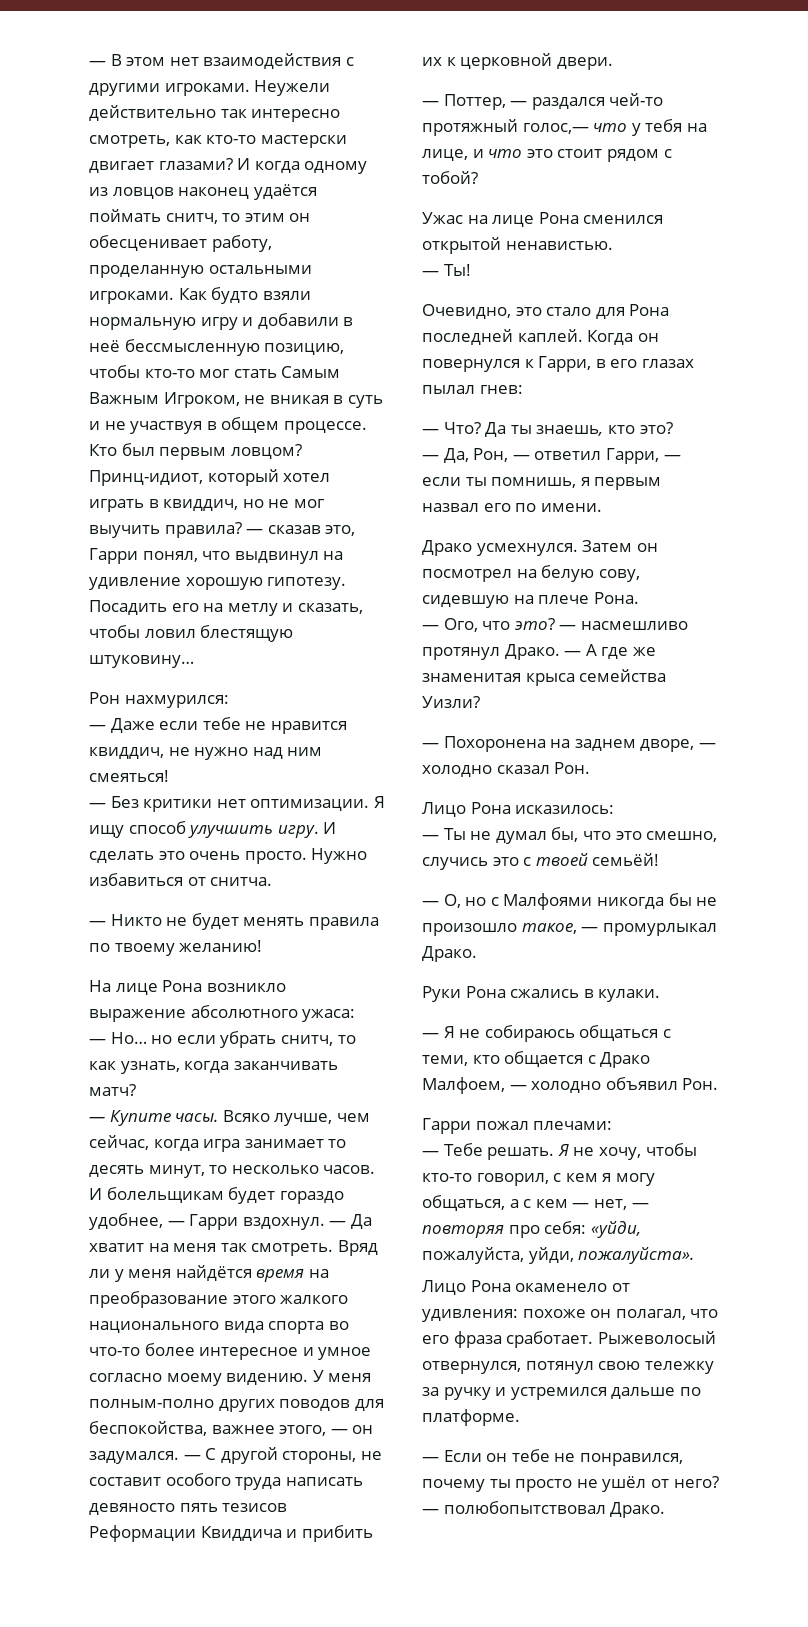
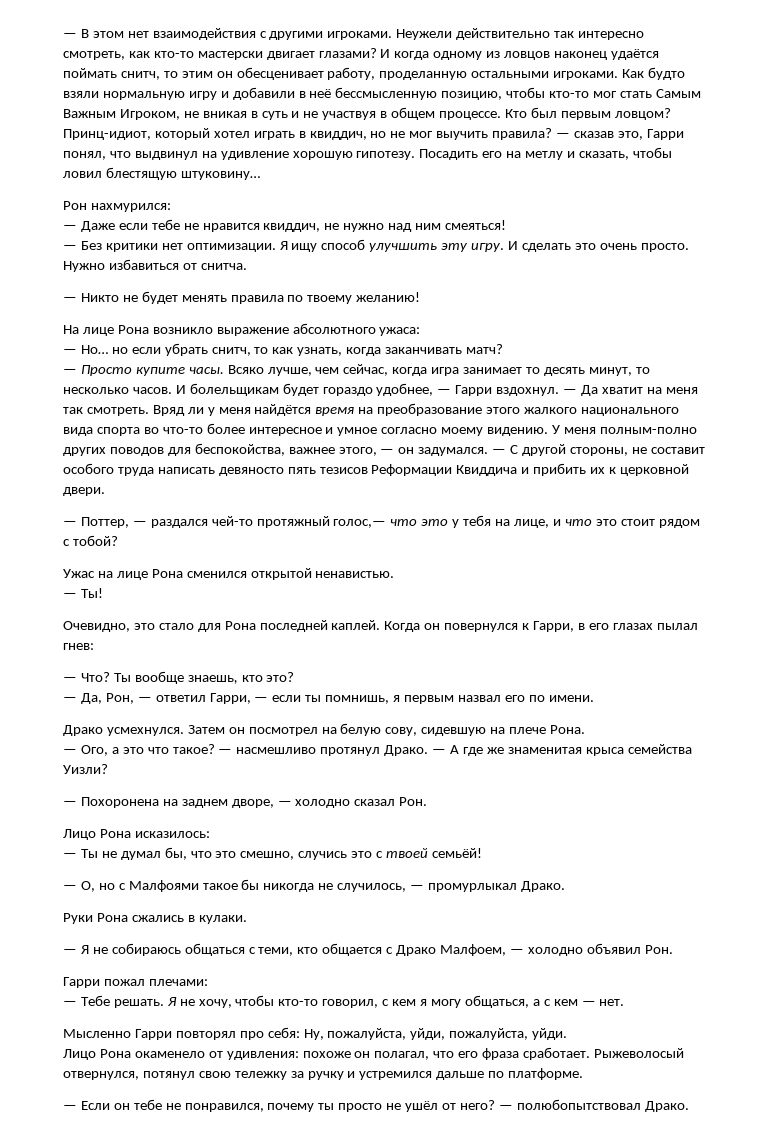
(274, 831) none -> [441,243,469,252] эту
[109,1110,171,1126] Купите -> [80,365,185,376] Просто купите
(628, 127) none -> [421,519,449,526] это
[485,422,532,437] Да ты -> [113,671,184,684] Ты вообще
[482,618,555,630] что это? -> [111,744,215,754] а это что такое?
[596,893,718,909] [422,923,577,936] никогда бы не произошло такое, -> [202,879,407,892] такое бы никогда не случилось,
[593,1199,649,1210] [422,1225,504,1238] нет, — повторяя -> [599,999,625,1006] [63,1029,236,1040] нет. // Мысленно Гарри повторял
[590,1221,641,1238] «уйди, -> [303,1029,324,1040] Ну,
[578,1247,695,1264] пожалуйста». -> [449,1028,568,1040] пожалуйста, уйди.

